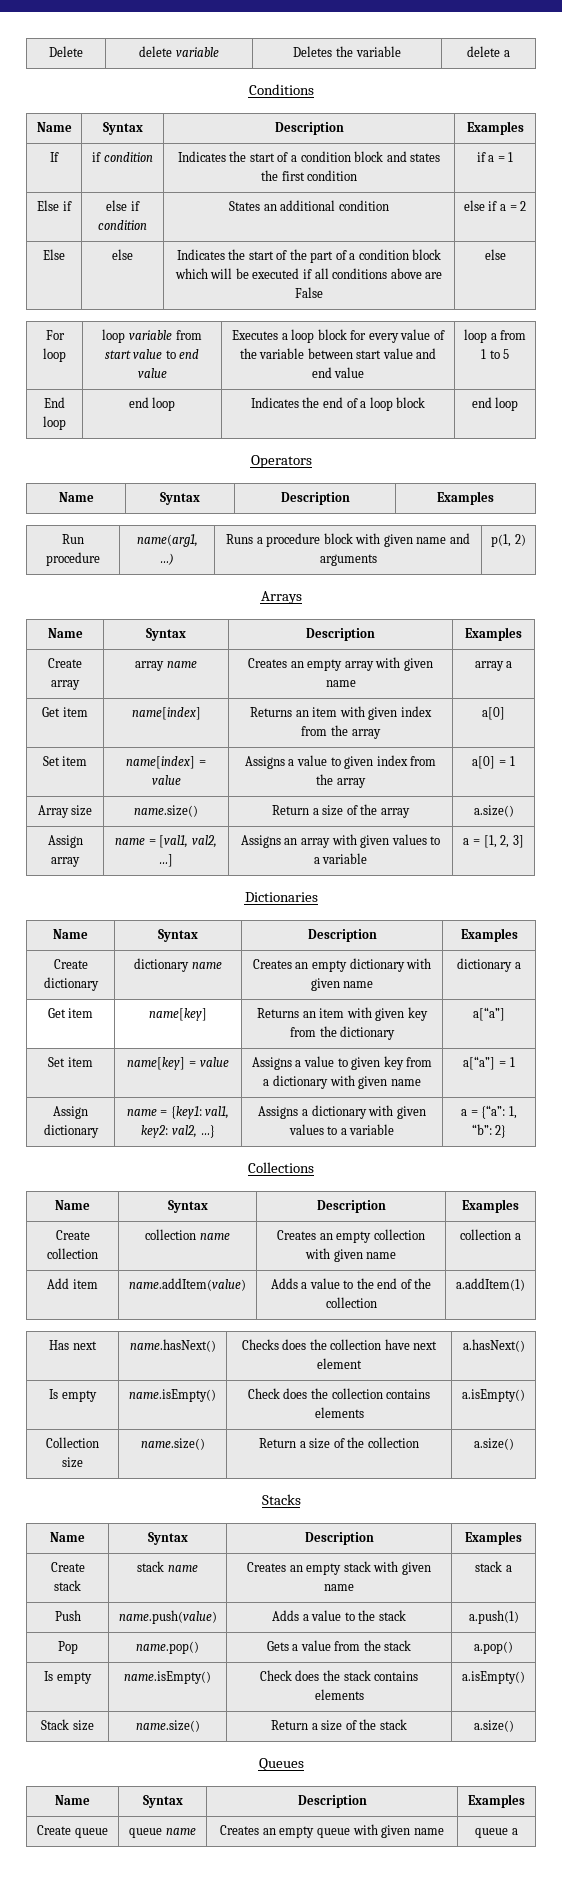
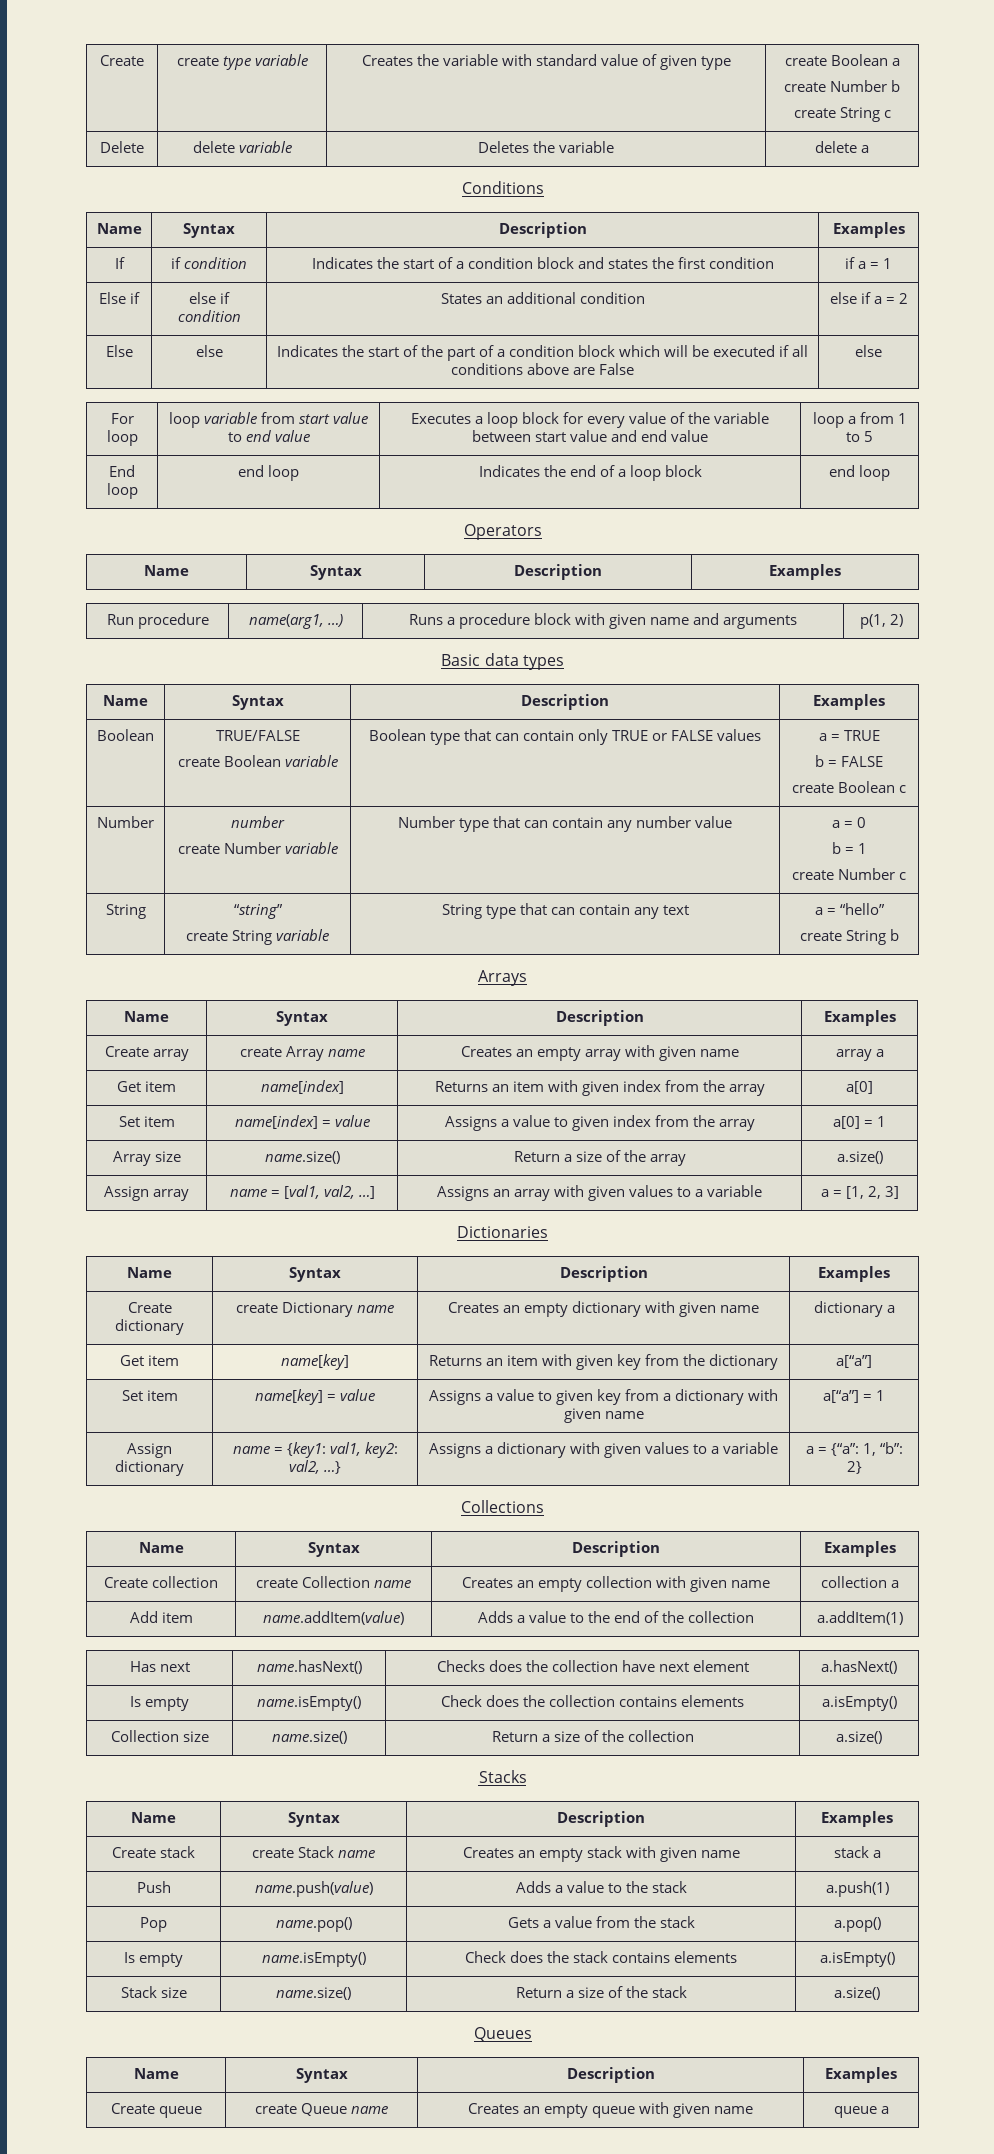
(49, 51) none -> [100,55,144,66] [176,54,308,70] [361,54,731,70] [784,54,900,66] [784,80,900,92] [793,107,891,122] Create | create type variable | Creates the variable with standard value of given type | create Boolean a // create Number b // create String c //
(526, 540) none -> [441,653,564,670] [103,695,148,706] [231,695,284,710] [521,694,609,710] [813,694,885,710] [97,729,154,741] [215,730,300,741] [177,755,338,767] [369,729,761,745] [818,730,880,741] [815,755,883,767] [792,781,906,793] [97,816,154,828] [231,816,285,828] [177,842,338,854] [398,816,732,832] [832,817,866,828] [831,842,867,854] [792,868,906,880] [105,904,146,919] [233,904,283,919] [186,929,329,945] [441,903,689,919] [814,903,885,915] [799,929,899,945] // Basic data types // Name | Syntax | Description | Examples // Boolean | TRUE/FALSE // create Boolean variable | Boolean type that can contain only TRUE or FALSE values | a = TRUE // b = FALSE // create Boolean c // Number | number // create Number variable | Number type that can contain any number value | a = 0 // b = 1 // create Number c // String | “string” // create String variable | String type that can contain any text | a = “hello” // create String b
[135,661,165,671] array -> [239,1046,324,1061] create Array
[134,958,190,972] dictionary -> [236,1302,353,1317] create Dictionary
[145,1229,197,1240] collection -> [256,1576,370,1588] create Collection
[137,1561,165,1572] stack -> [252,1846,334,1858] create Stack
[129,1828,163,1838] queue -> [255,2103,347,2116] create Queue

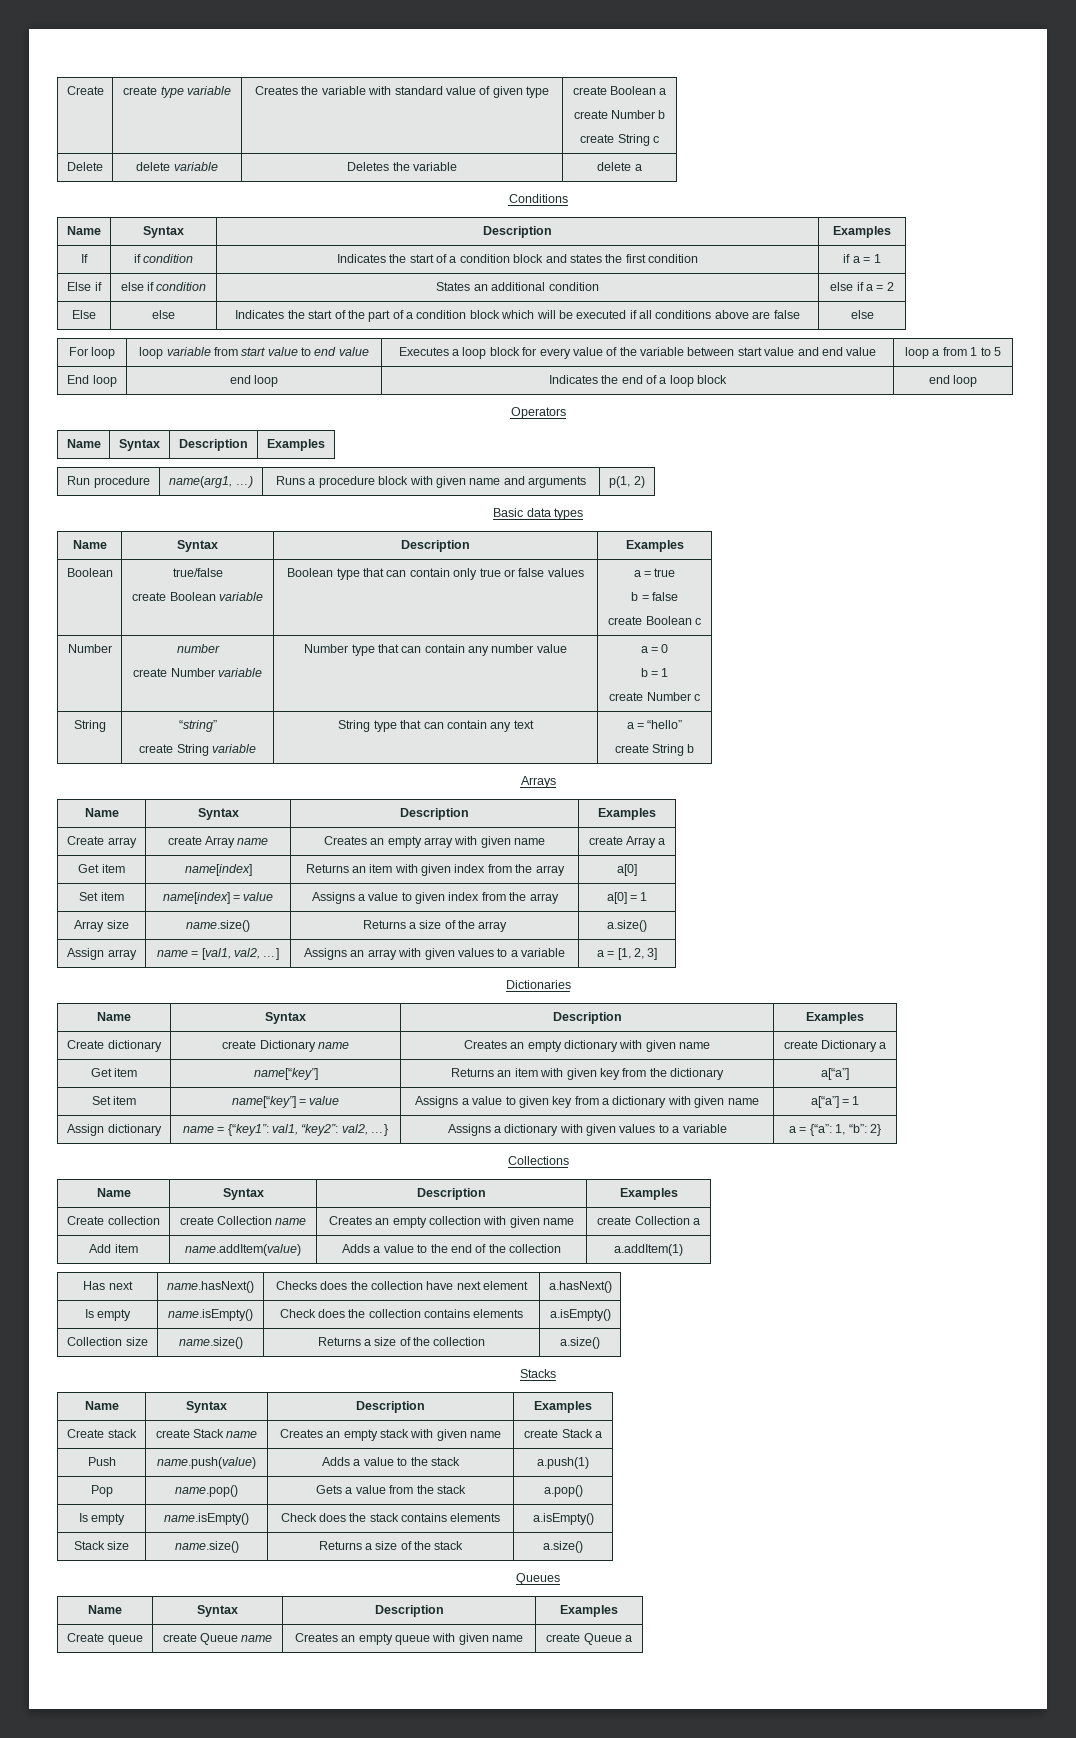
[599,363,634,375] False -> [773,310,800,319] false
[215,730,300,741] TRUE/FALSE -> [172,568,223,577] true/false
[612,730,713,741] TRUE or FALSE -> [479,568,545,577] true or false
[843,730,880,741] [815,755,883,767] TRUE // b = FALSE -> [654,568,676,577] [631,592,678,601] true // b = false
[835,1049,872,1061] array -> [588,836,656,848] create Array
[513,1151,560,1162] Return -> [362,920,406,929] Returns
[813,1301,895,1317] [120,1355,179,1366] [281,1354,349,1370] dictionary a // Get item | name[key] -> [783,1040,887,1052] [90,1068,138,1077] [253,1068,318,1080] create Dictionary a // Get item | name[“key”]
[255,1389,323,1405] name[key] -> [231,1096,296,1108] name[“key”]
[286,1442,398,1458] {key1: val1, key2: -> [227,1124,339,1136] {“key1”: val1, “key2”:
[820,1576,887,1588] collection -> [597,1216,690,1225] create Collection
[491,1731,538,1742] Return -> [317,1337,361,1346] Returns
[833,1846,869,1858] stack -> [524,1429,593,1438] create Stack
[515,1987,562,1998] Return -> [318,1541,362,1550] Returns
[833,2106,877,2118] queue -> [546,1633,622,1645] create Queue

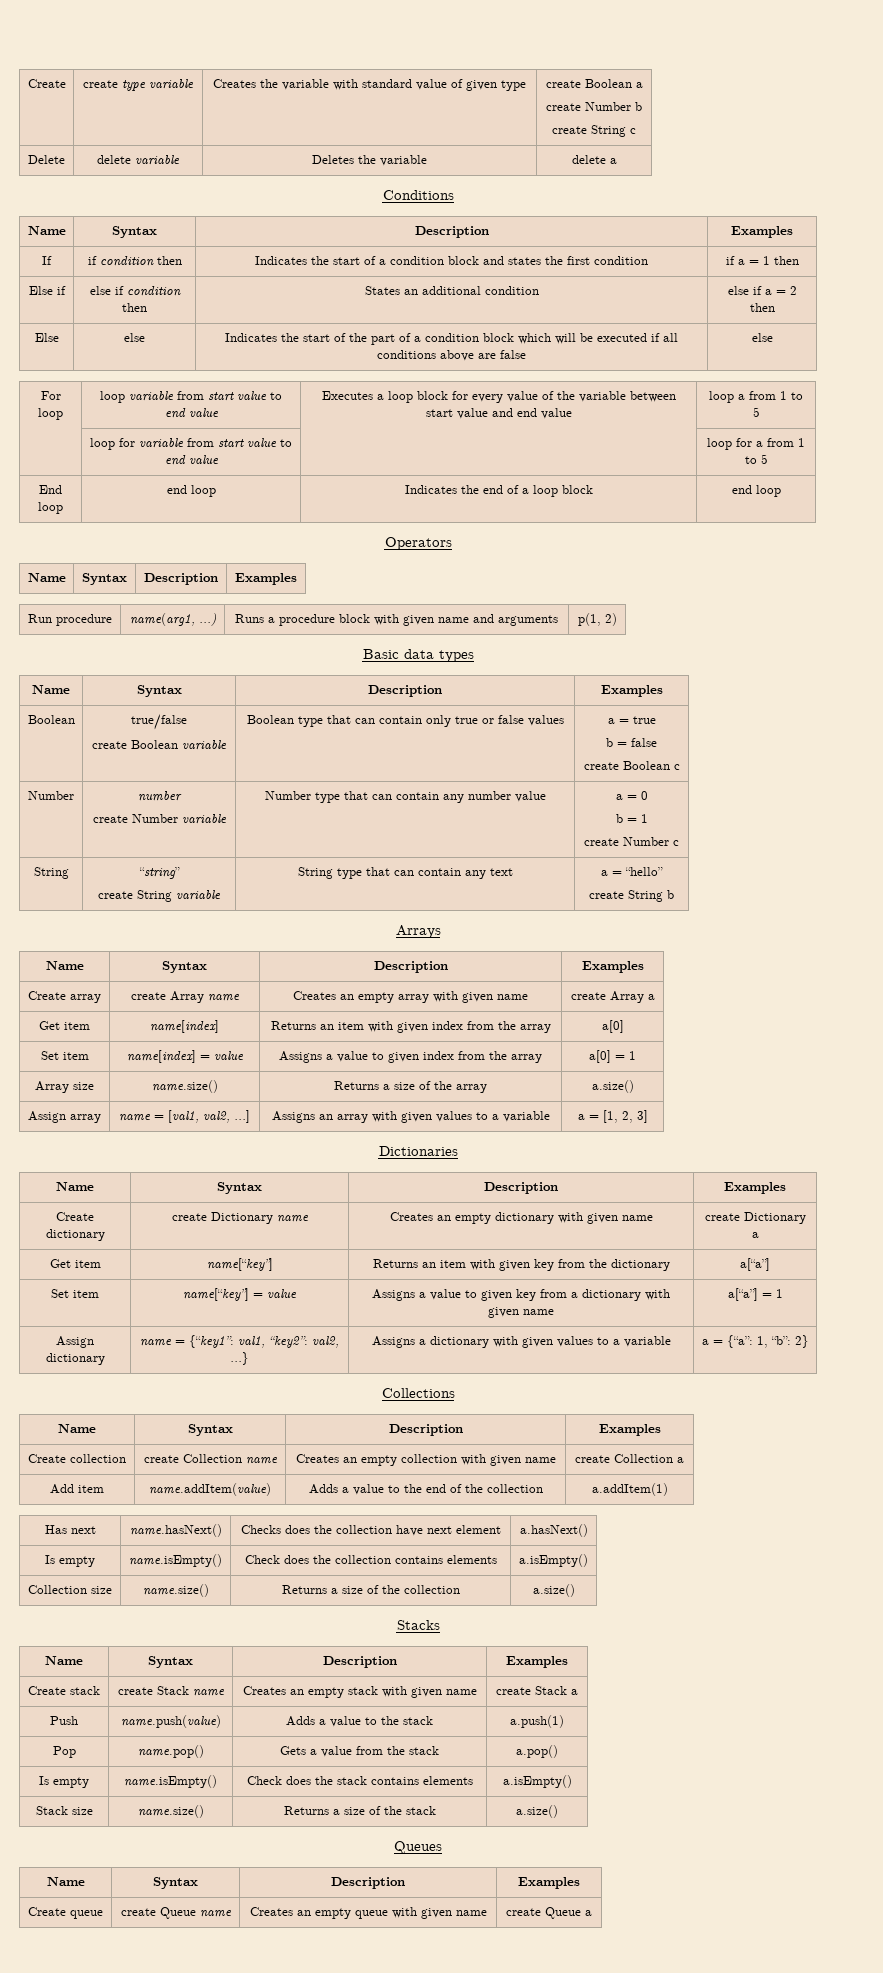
(194, 258) none -> [156,256,182,265] then
(881, 258) none -> [773,256,799,265] then
(207, 286) none -> [122,303,147,312] then
(894, 286) none -> [749,303,775,312] then
(1001, 351) none -> [90,438,292,450] [164,455,219,465] [707,438,805,450] [744,454,768,464] // | loop for variable from start value to end value | | loop for a from 1 to 5

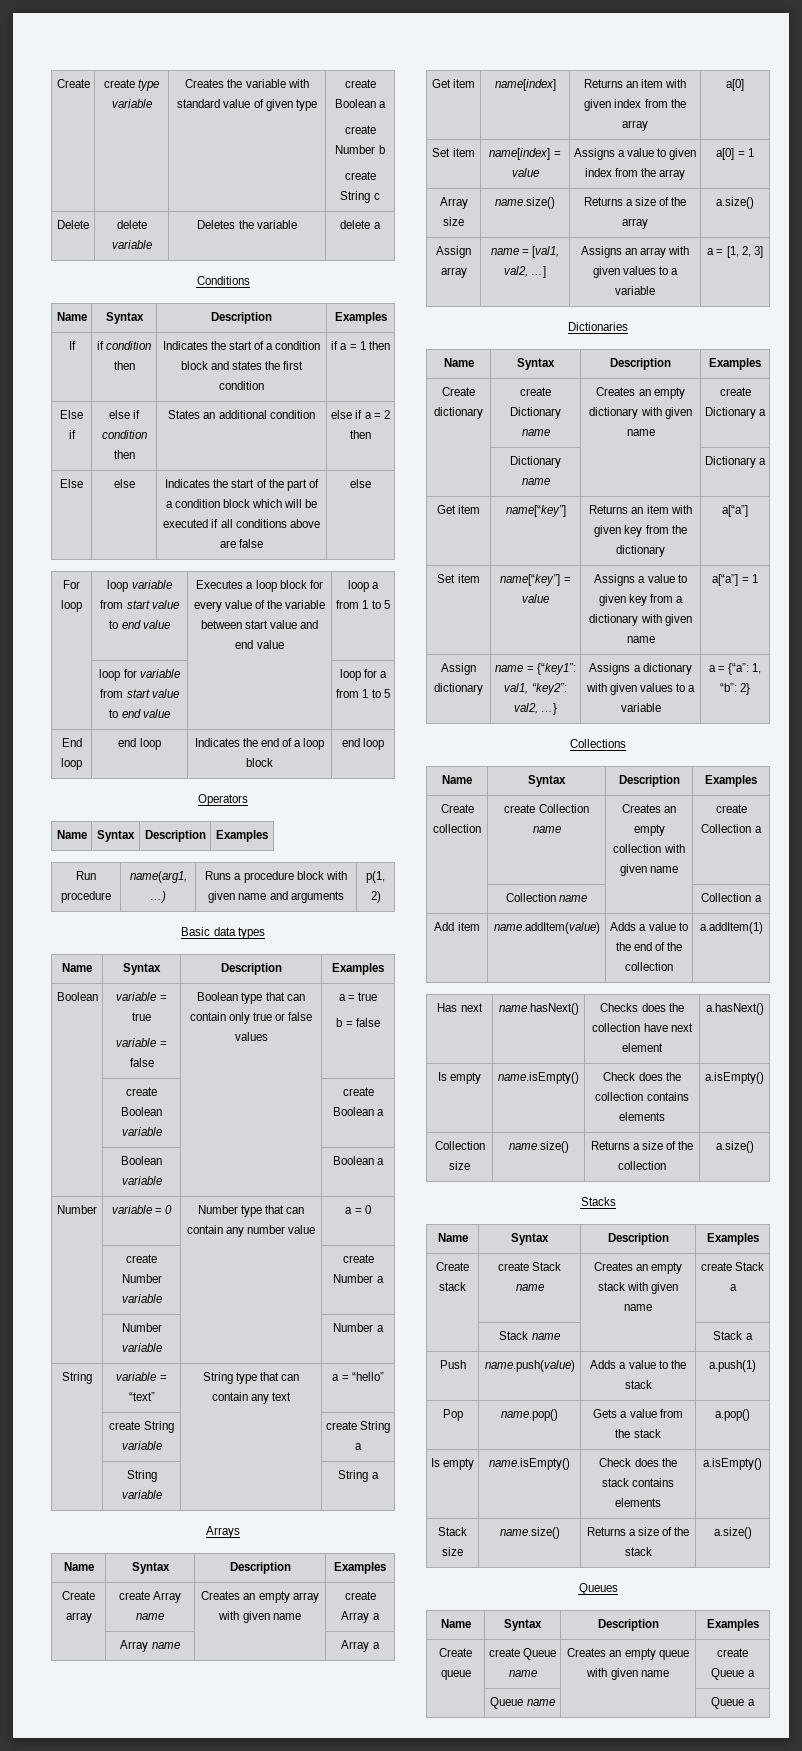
[131,714,187,730] [92,740,227,750] true/false // create Boolean variable -> [116,992,167,1001] [132,1012,151,1021] [116,1038,167,1047] [129,1058,154,1067] variable = true // variable = false
[583,761,680,770] [28,791,74,800] [138,791,182,801] [92,814,227,824] // create Boolean c // Number | number // create Number variable -> [126,1087,157,1096] [121,1107,162,1116] [121,1127,162,1136] [342,1087,374,1096] [332,1107,385,1116] [121,1156,162,1165] [121,1176,162,1185] [332,1156,385,1165] [57,1205,97,1214] [111,1205,173,1214] // | create Boolean variable | | create Boolean a // | Boolean variable | | Boolean a // Number | variable = 0
[615,814,648,823] [584,837,679,846] [33,867,69,879] [138,867,180,879] [98,890,221,902] // b = 1 // create Number c // String | “string” // create String variable -> [126,1254,157,1263] [121,1274,162,1283] [121,1294,162,1303] [342,1254,374,1263] [333,1274,384,1283] [121,1323,162,1332] [121,1343,162,1352] [333,1323,384,1332] [62,1372,92,1384] [116,1372,167,1381] [128,1392,155,1401] // | create Number variable | | create Number a // | Number variable | | Number a // String | variable = “text”
[589,890,674,902] // create String b -> [109,1421,174,1433] [121,1441,162,1450] [325,1421,391,1433] [355,1443,362,1450] [126,1470,157,1482] [121,1490,162,1499] [338,1470,379,1482] // | create String variable | | create String a // | String variable | | String a
(655, 997) none -> [120,1640,180,1652] [341,1640,380,1652] // | Array name | | Array a
(759, 1235) none -> [510,456,561,468] [521,478,550,485] [704,456,767,468] // | Dictionary name | | Dictionary a
(684, 1460) none -> [505,893,588,902] [701,893,762,902] // | Collection name | | Collection a
(578, 1692) none -> [499,1331,560,1340] [713,1331,753,1340] // | Stack name | | Stack a
(592, 1913) none -> [490,1697,555,1709] [711,1697,755,1709] // | Queue name | | Queue a

